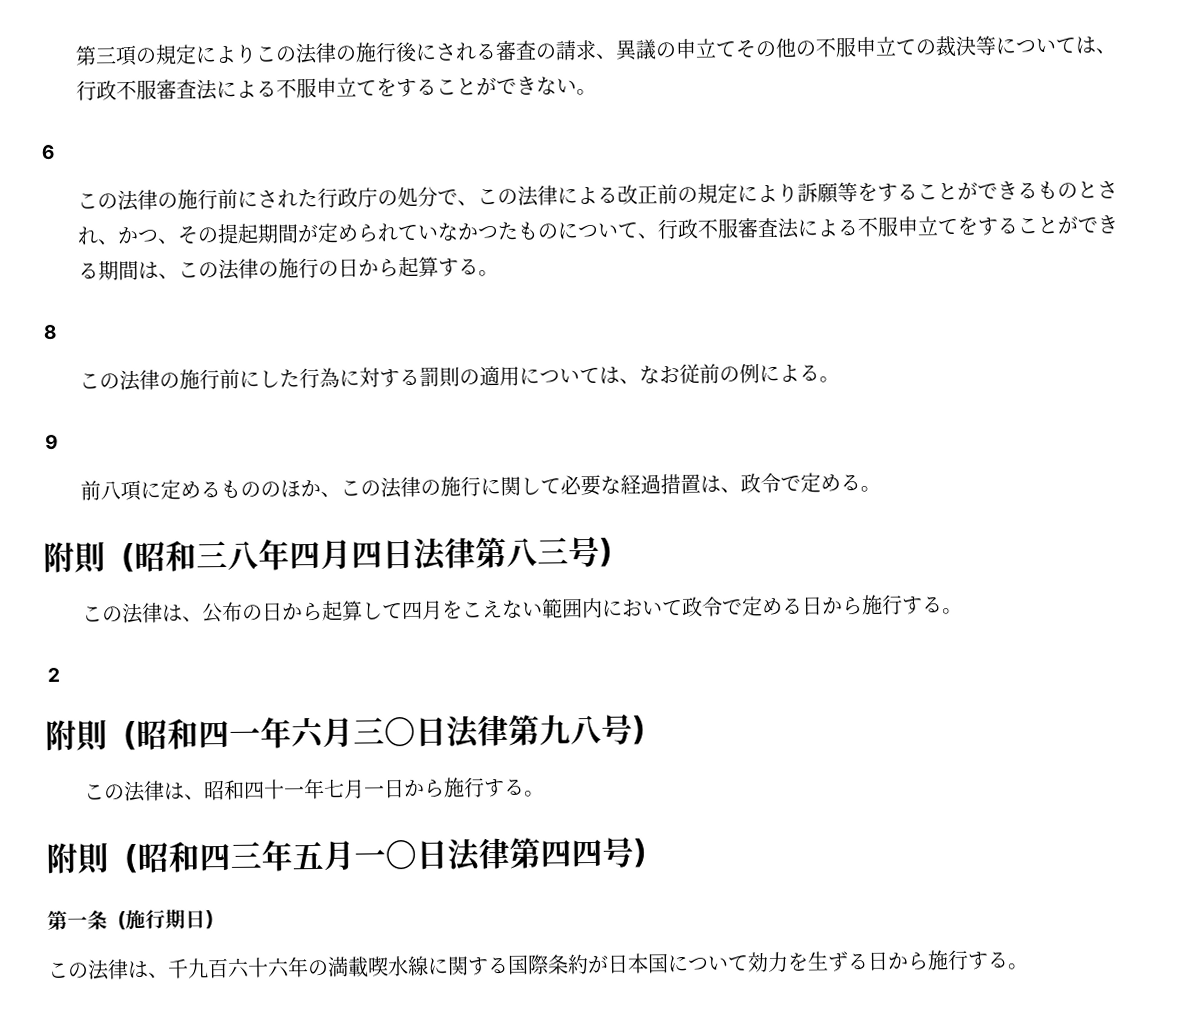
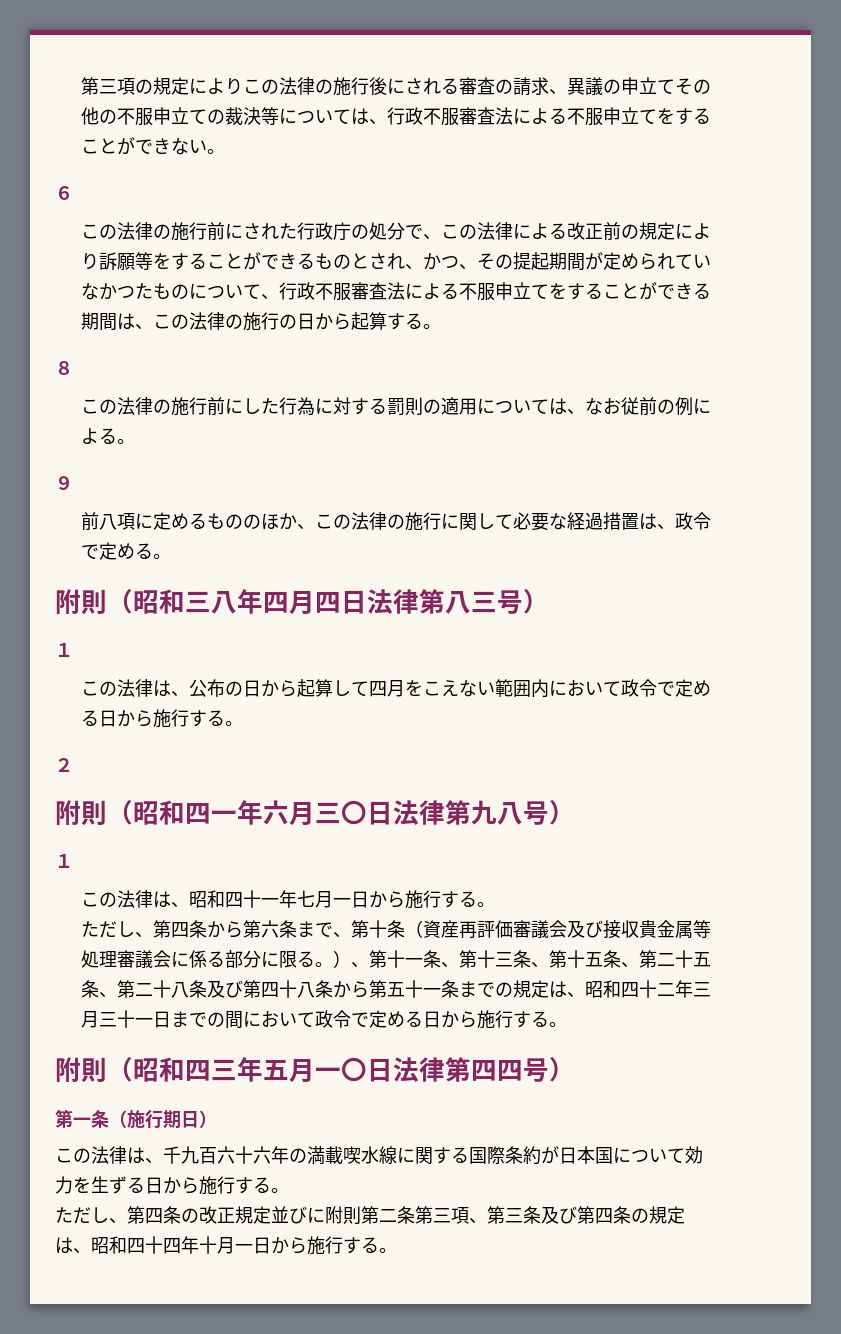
(629, 551) none -> [55,643,73,657] // １
(662, 729) none -> [55,854,73,868] // １
(546, 793) none -> [80,920,711,939] [80,950,711,968] [80,980,711,998] [80,1010,567,1029] // ただし、第四条から第六条まで、第十条（資産再評価審議会及び接収貴金属等処理審議会に係る部分に限る。）、第十一条、第十三条、第十五条、第二十五条、第二十八条及び第四十八条から第五十一条までの規定は、昭和四十二年三月三十一日までの間において政令で定める日から施行する。
(1029, 966) none -> [55,1206,685,1225] [55,1236,397,1255] // ただし、第四条の改正規定並びに附則第二条第三項、第三条及び第四条の規定は、昭和四十四年十月一日から施行する。

